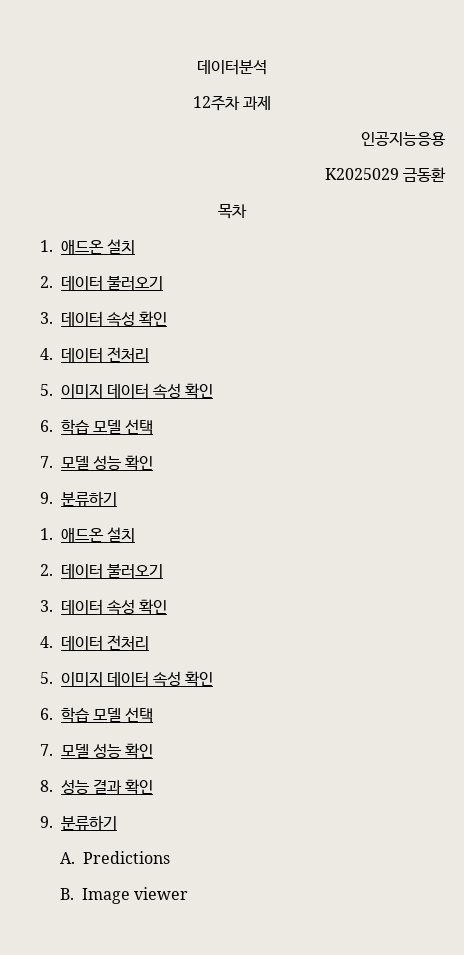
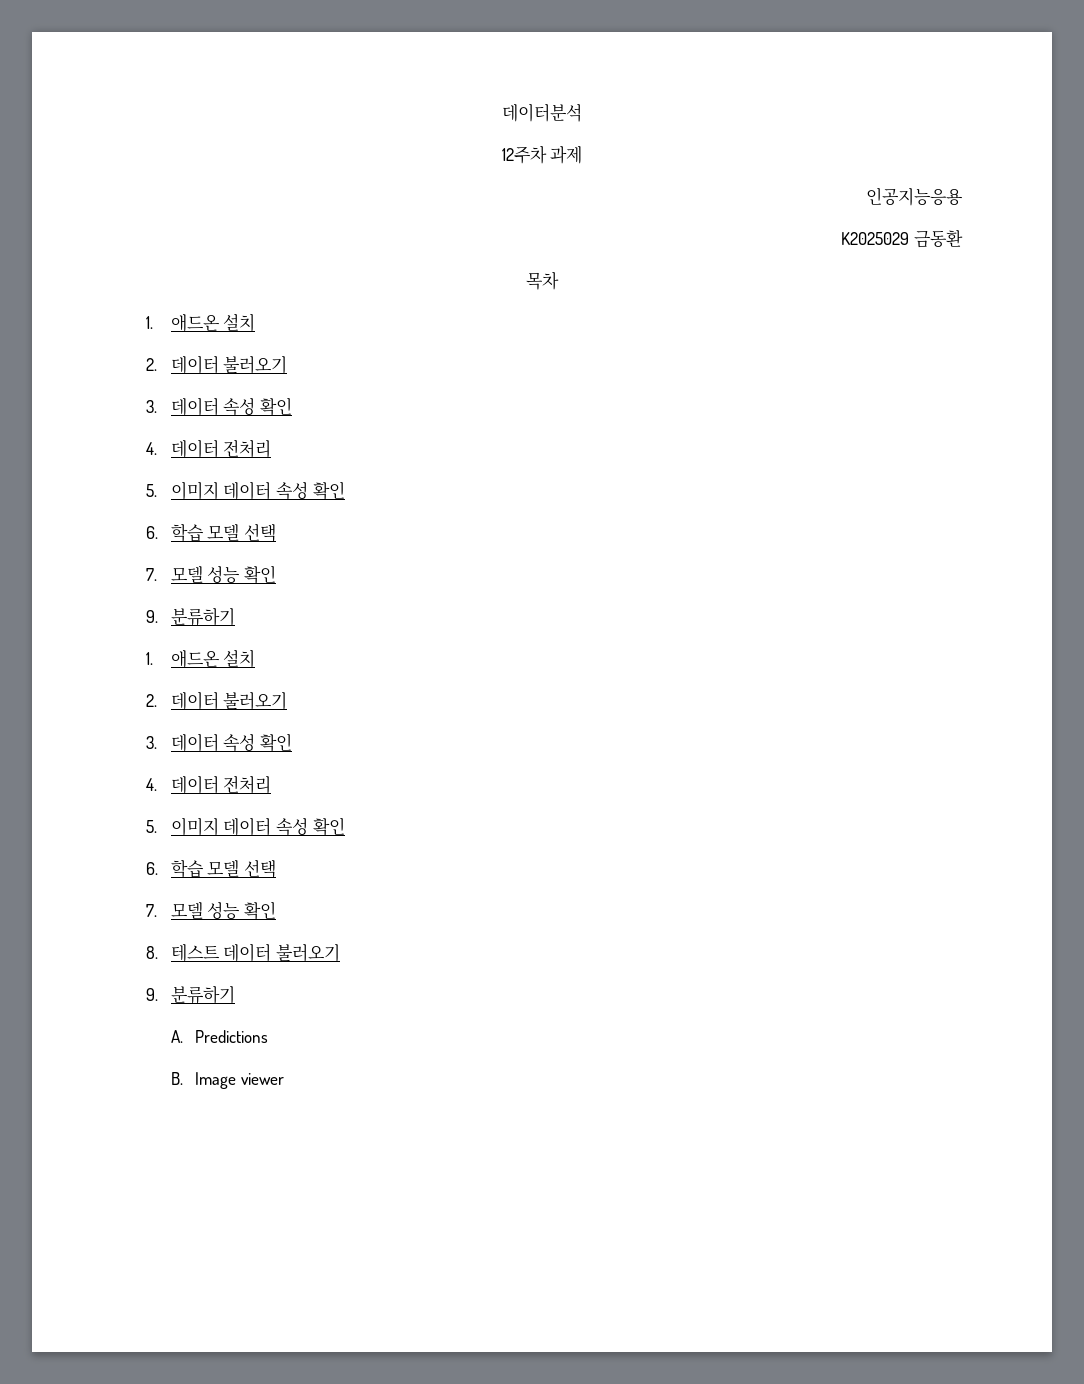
[60,779,154,794] 성능 결과 확인 -> [170,943,340,962] 테스트 데이터 불러오기

